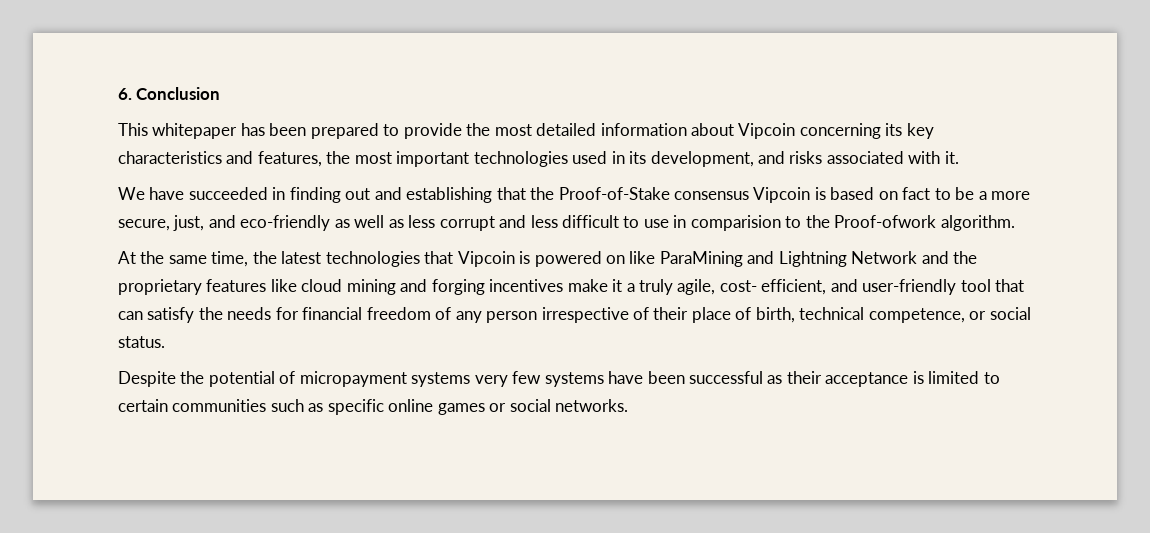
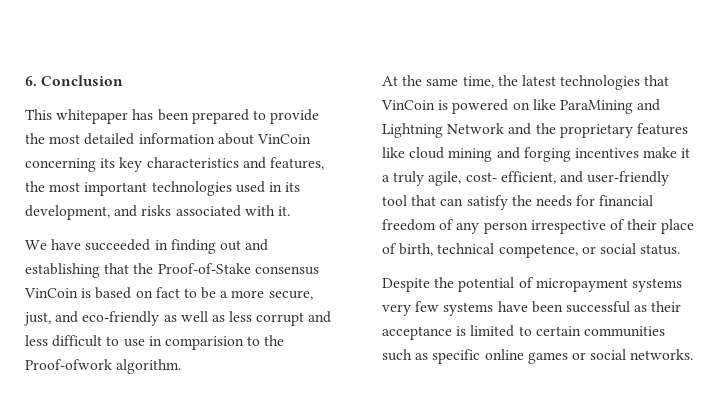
[738,123,796,139] Vipcoin -> [256,134,311,144] VinCoin
[753,187,811,203] Vipcoin -> [24,288,78,298] VinCoin
[457,251,515,267] Vipcoin -> [381,100,435,110] VinCoin

